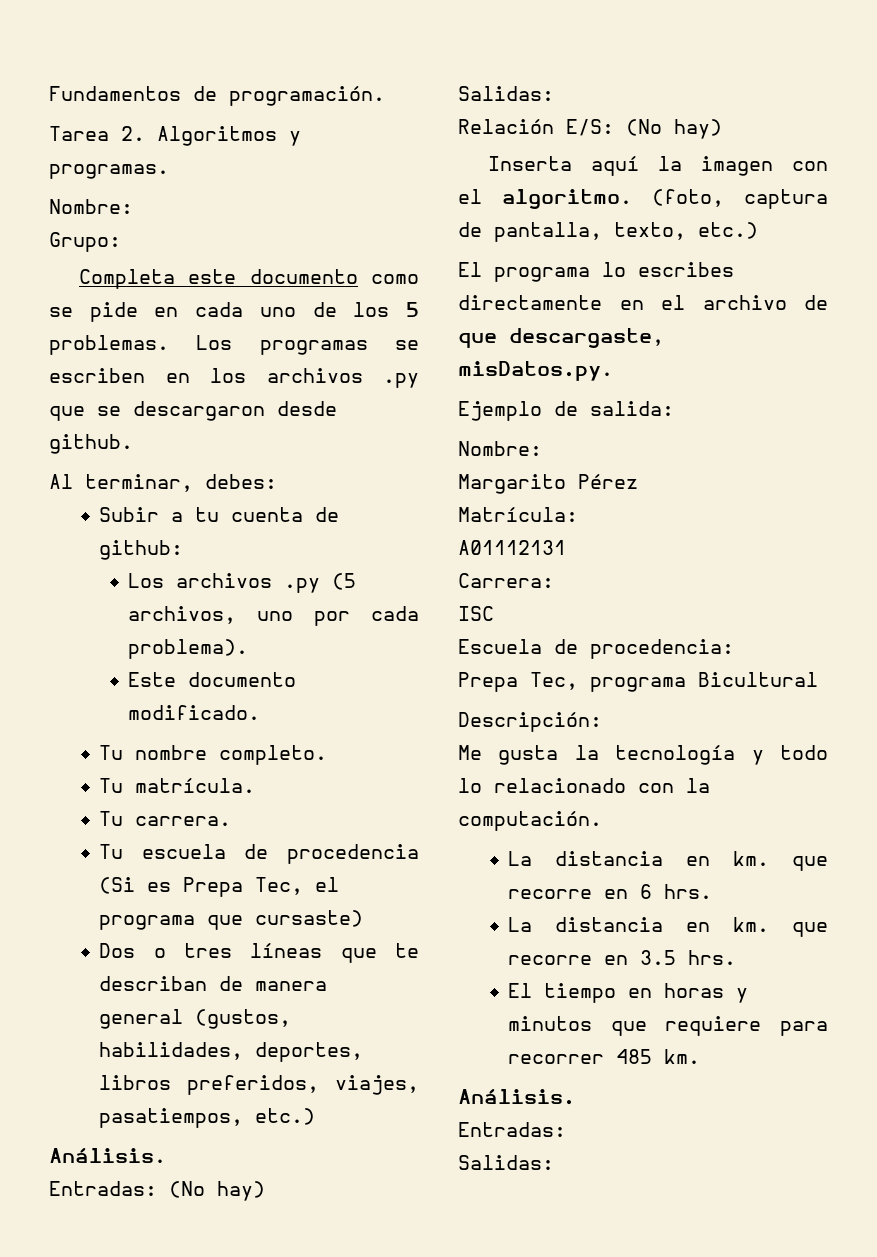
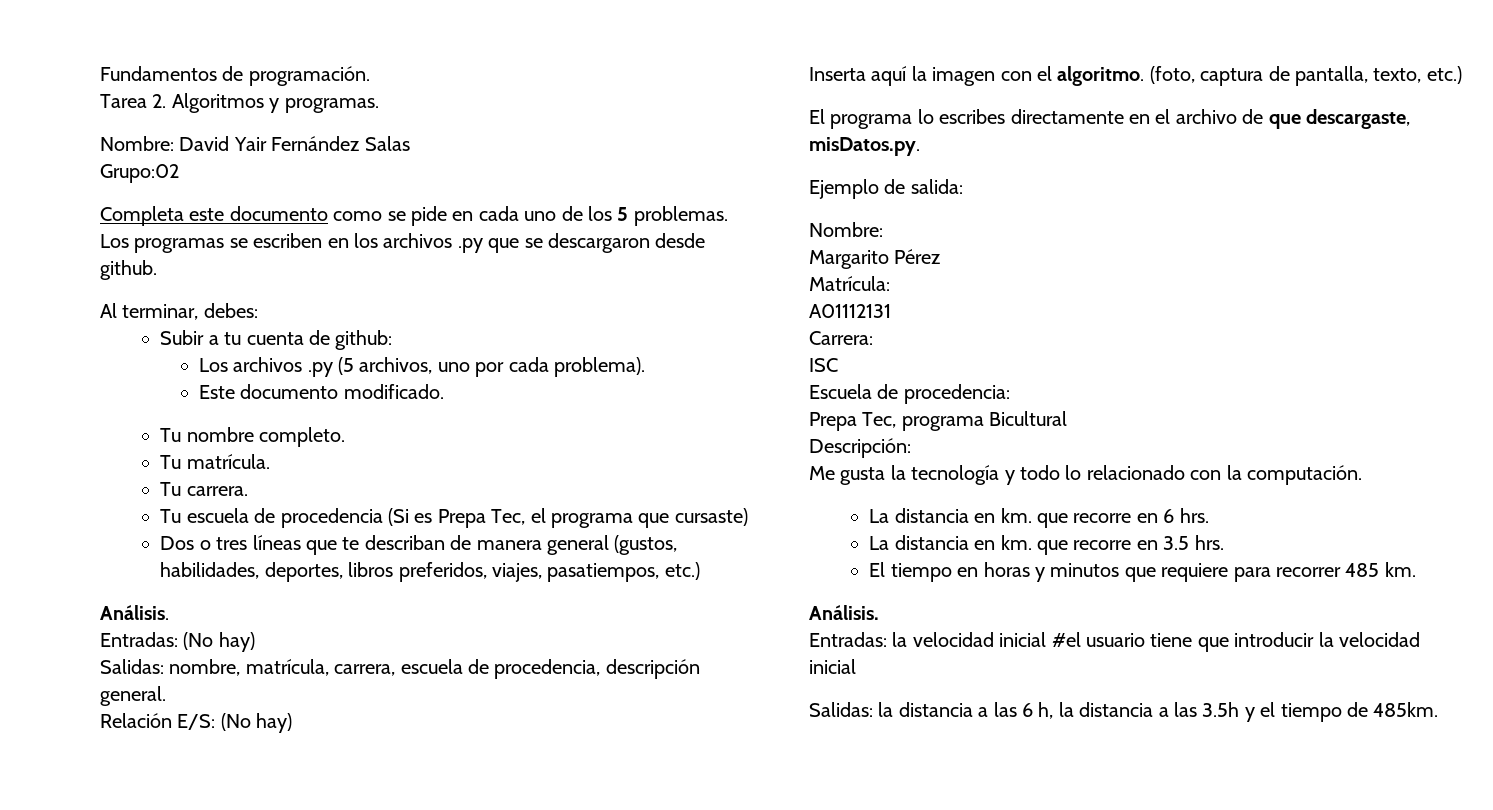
[49,232,121,252] // Grupo: -> [179,136,410,151] [100,164,179,183] David Yair Fernández Salas // Grupo:02
(554, 93) none -> [169,659,700,679] [100,686,166,706] nombre, matrícula, carrera, escuela de procedencia, descripción general.
[458,1155,554,1170] // Salidas: -> [892,632,1420,652] [809,659,856,674] [809,702,1439,722] la velocidad inicial #el usuario tiene que introducir la velocidad inicial // Salidas: la distancia a las 6 h, la distancia a las 3.5h y el tiempo de 485km.

